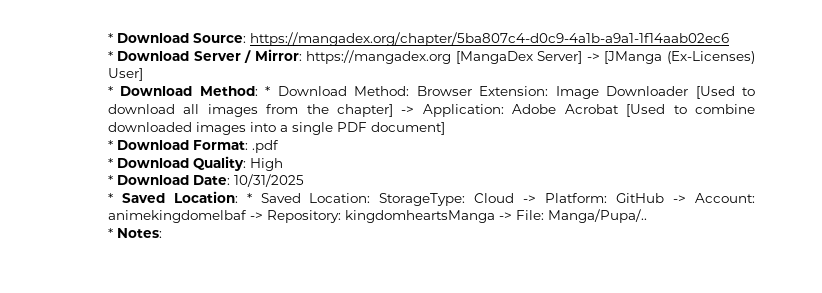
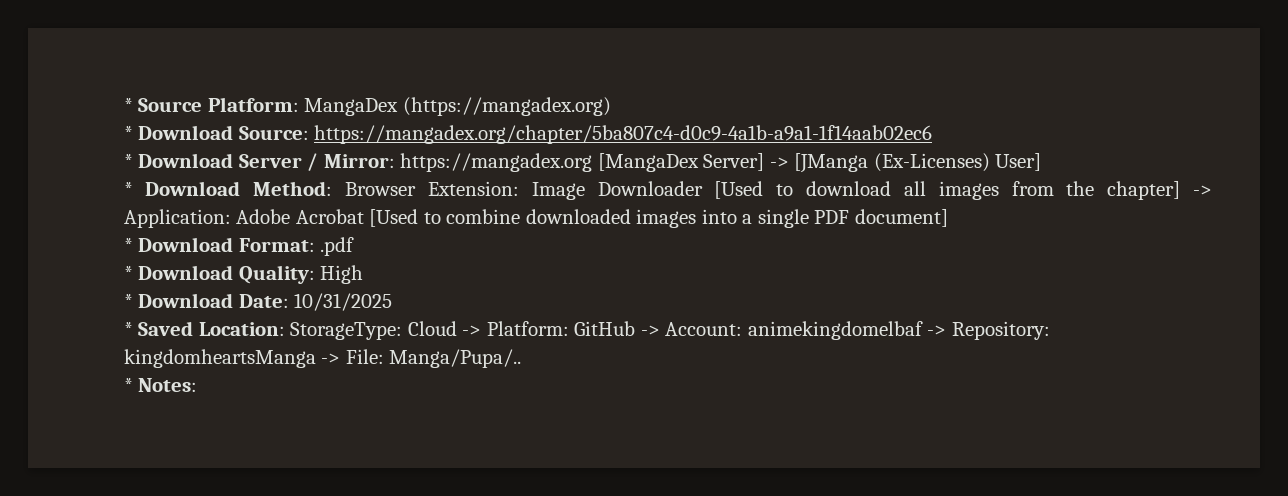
[107,33,113,43] * -> [123,97,611,116] [123,126,133,140] * Source Platform: MangaDex (https://mangadex.org) // *
[265,86,410,96] * Download Method: -> (333, 188) none
[246,193,371,203] * Saved Location: -> (285, 329) none

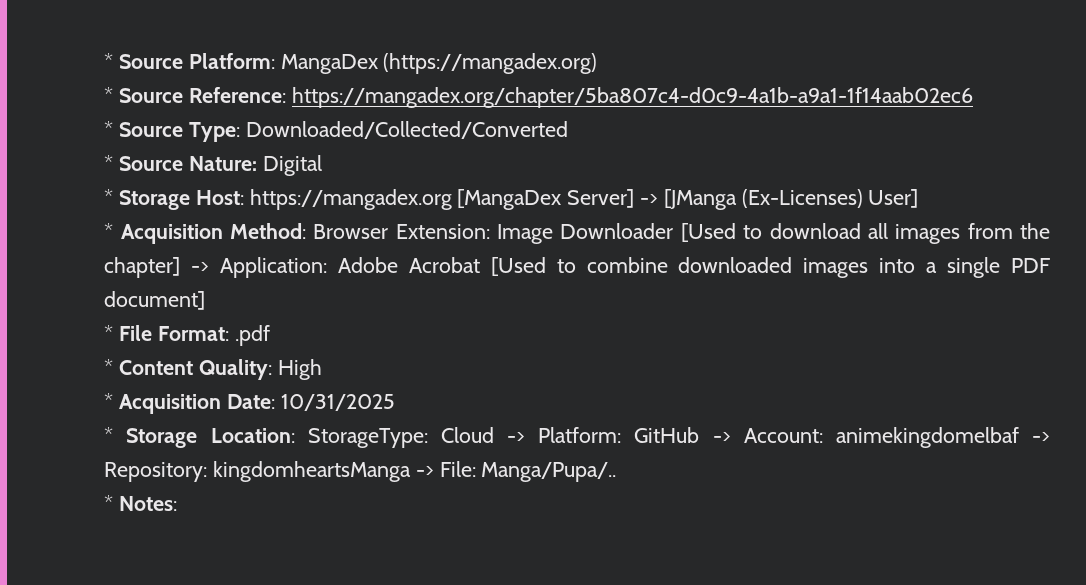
[138,125,309,140] Download Source: -> [119,87,286,103] Source Reference:
[138,153,395,171] Download Server / Mirror: -> [119,121,568,142] [104,155,322,176] [104,189,244,210] Source Type: Downloaded/Collected/Converted // * Source Nature: Digital // * Storage Host:
[145,181,241,196] Download -> [120,224,223,244] Acquisition
[138,237,234,252] Download -> [119,325,153,341] File
[138,265,234,280] Download -> [119,360,194,375] Content
[138,293,234,308] Download -> [119,394,222,414] Acquisition
[138,321,194,336] Saved -> [126,428,198,448] Storage

